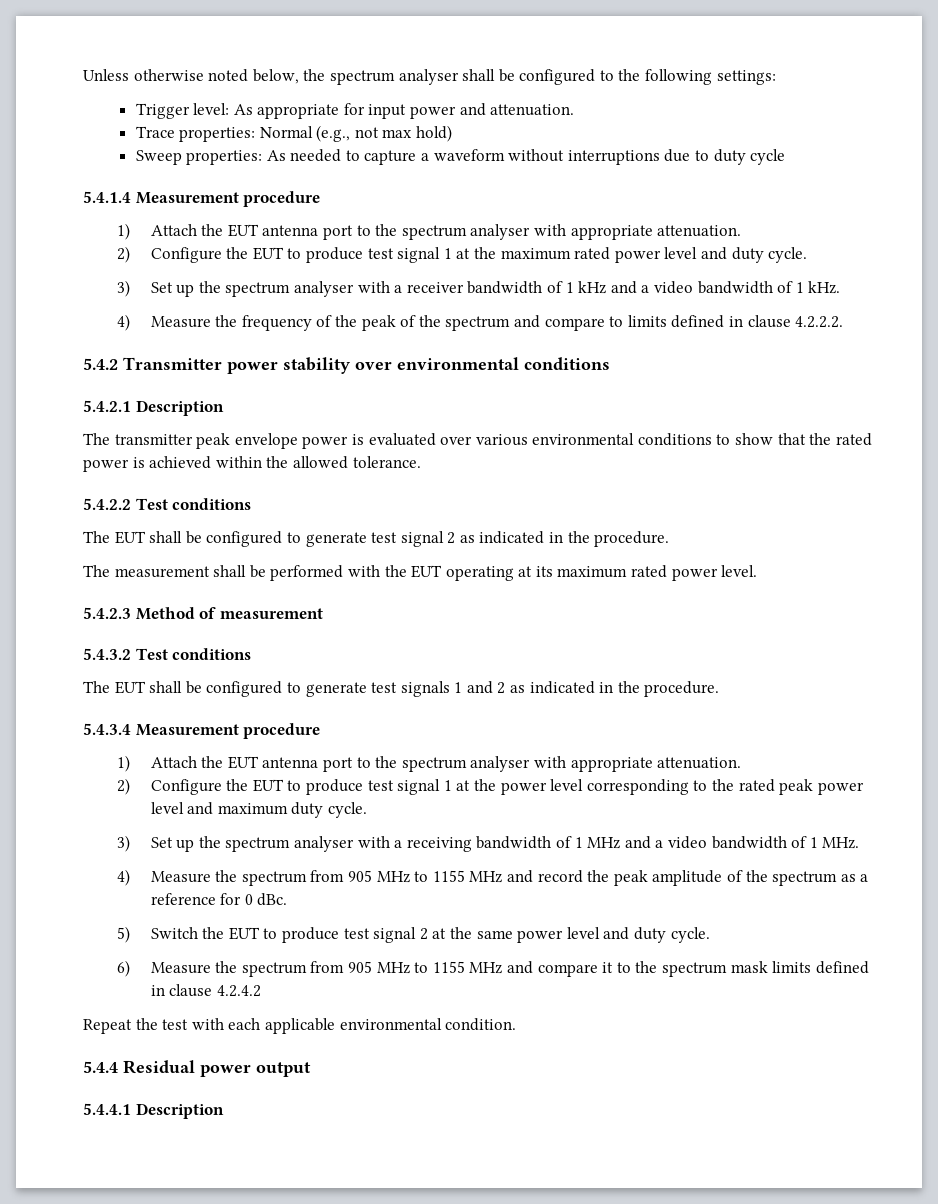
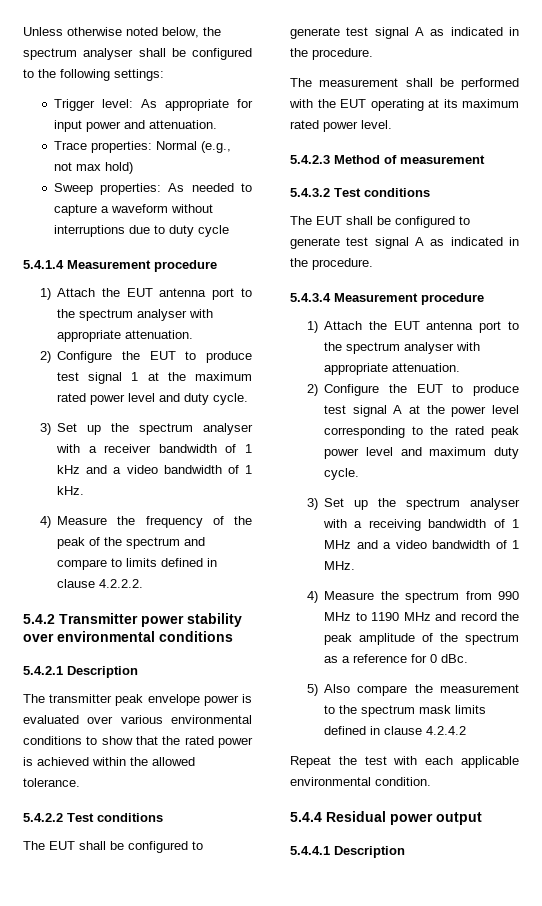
[447,532,456,544] 2 -> [415,27,424,36] A
[400,681,506,697] signals 1 and 2 -> [374,237,424,249] signal A
[443,780,452,791] 1 -> [393,405,403,414] A
[348,870,465,883] 905 MHz to 1155 -> [498,591,519,600] [324,612,400,621] 990 MHz to 1190
[150,927,710,943] [116,960,614,977] Switch the EUT to produce test signal 2 at the same power level and duty cycle. // 6) Measure the spectrum from 905 MHz to 1155 MHz and compare it -> [324,684,519,696] Also compare the measurement

